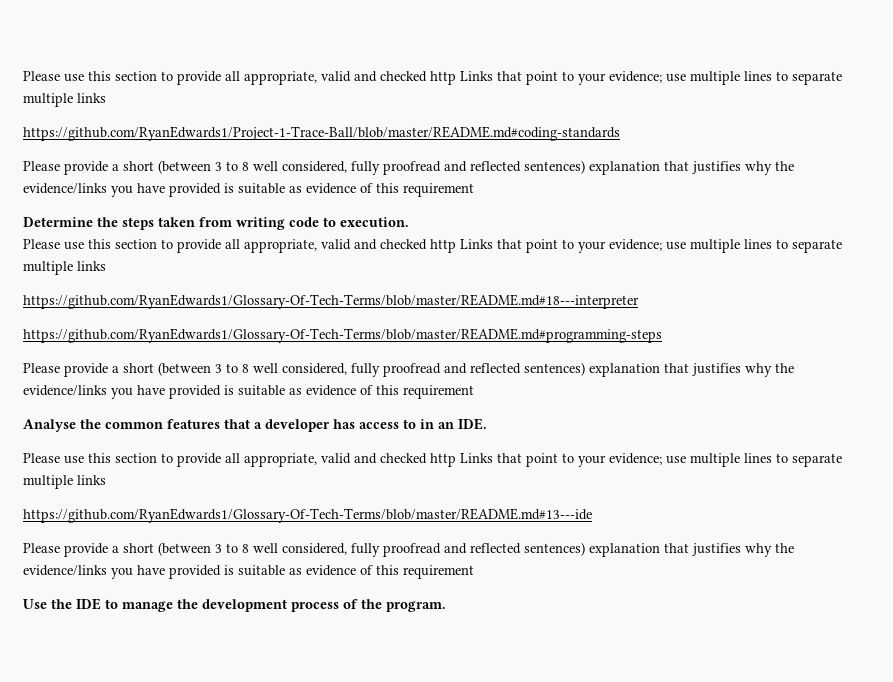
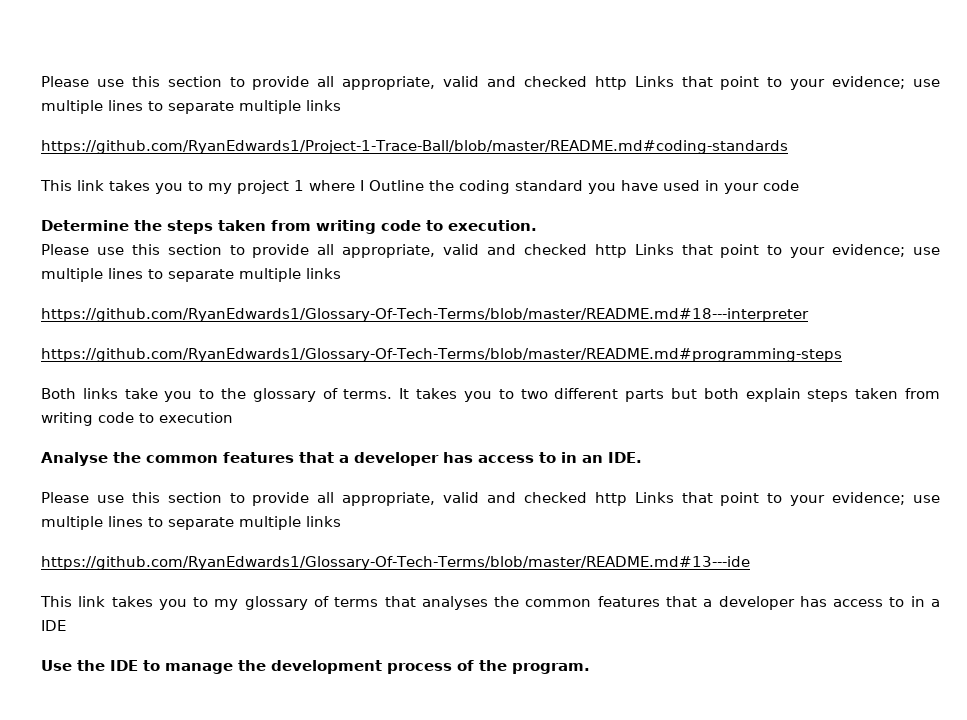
[23,160,794,175] [23,183,474,197] Please provide a short (between 3 to 8 well considered, fully proofread and reflected sentences) explanation that justifies why the evidence/links you have provided is suitable as evidence of this requirement -> [40,180,799,194] This link takes you to my project 1 where I Outline the coding standard you have used in your code
[23,362,794,377] [23,385,474,399] Please provide a short (between 3 to 8 well considered, fully proofread and reflected sentences) explanation that justifies why the evidence/links you have provided is suitable as evidence of this requirement -> [41,388,941,402] [41,412,233,426] Both links take you to the glossary of terms. It takes you to two different parts but both explain steps taken from writing code to execution
[23,542,794,557] [23,565,474,579] Please provide a short (between 3 to 8 well considered, fully proofread and reflected sentences) explanation that justifies why the evidence/links you have provided is suitable as evidence of this requirement -> [40,596,941,610] [41,620,66,631] This link takes you to my glossary of terms that analyses the common features that a developer has access to in a IDE

